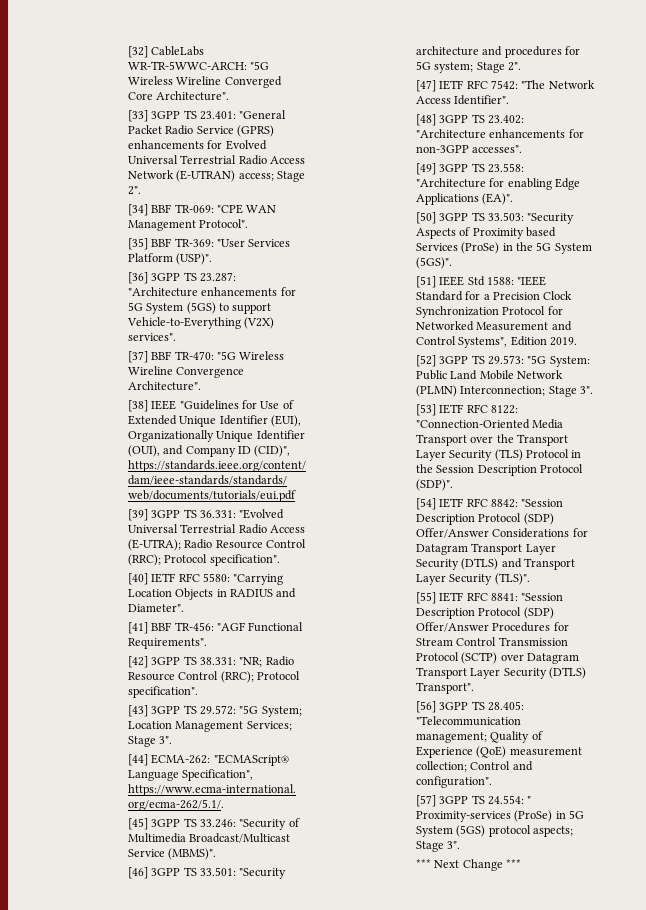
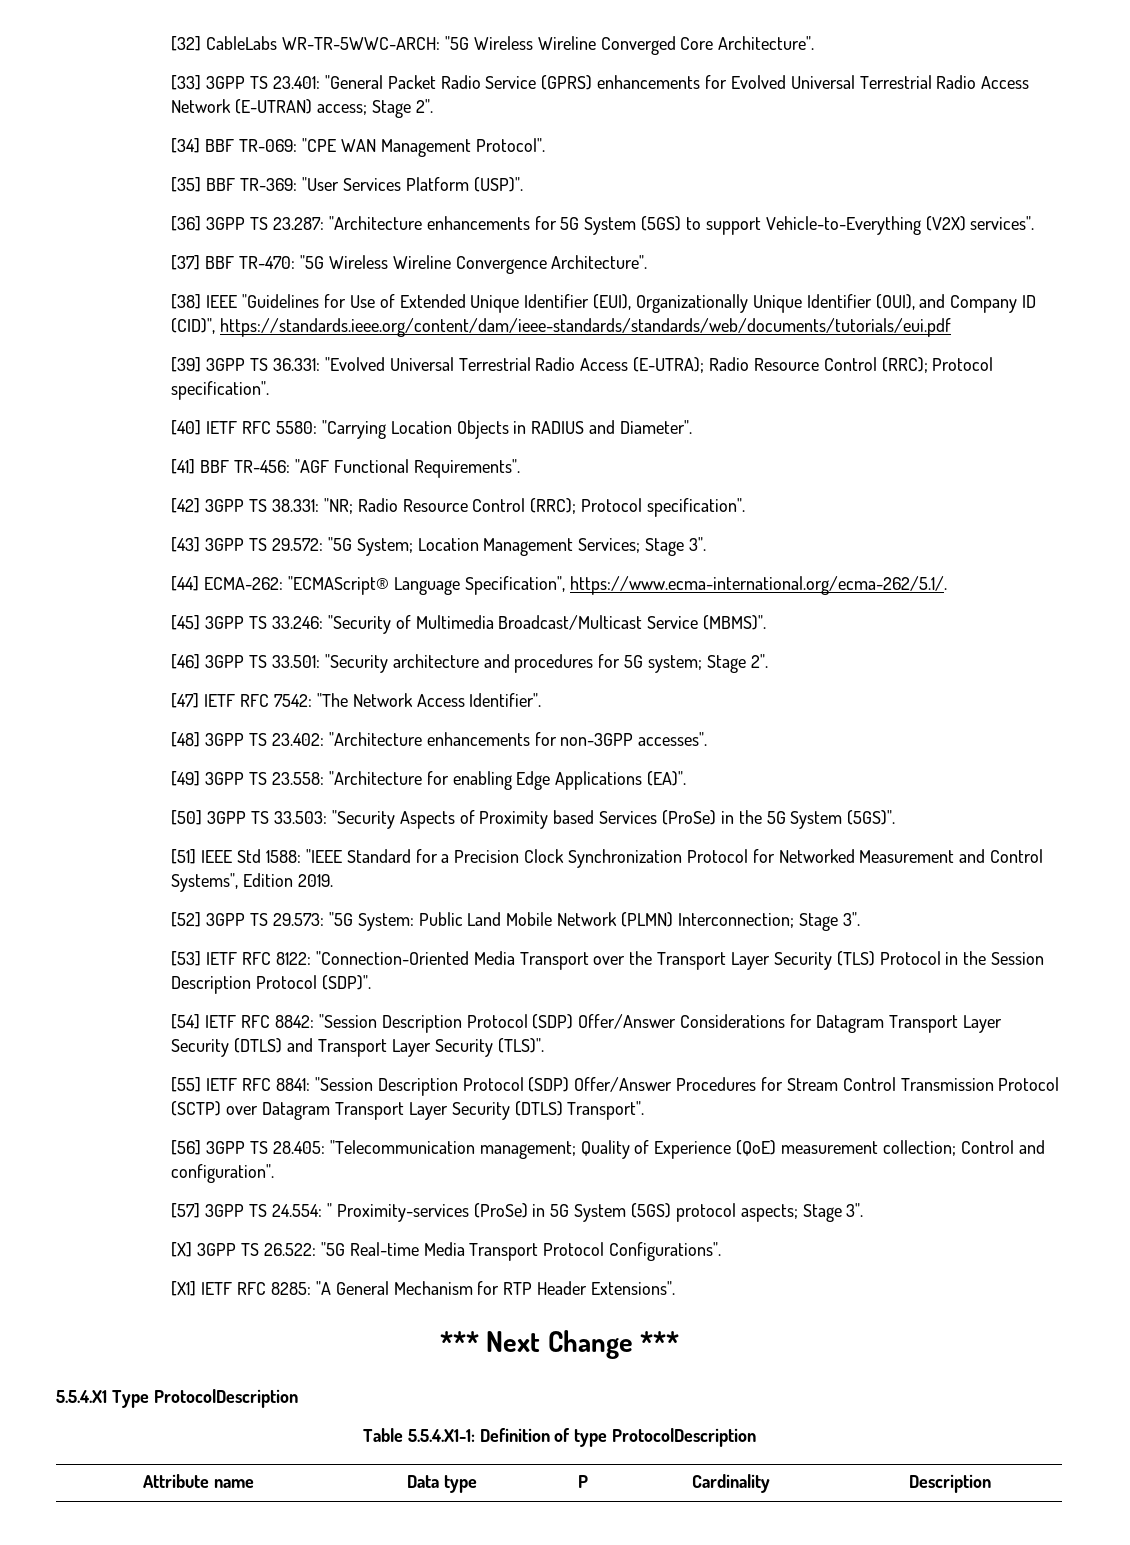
[415,859,521,871] *** Next Change *** -> [171,1242,722,1261] [171,1281,675,1296] [439,1330,680,1359] [56,1389,298,1408] [362,1428,757,1447] [143,1474,254,1488] [407,1475,477,1493] [578,1475,588,1488] [691,1474,770,1493] [909,1474,991,1493] [X] 3GPP TS 26.522: "5G Real-time Media Transport Protocol Configurations". // [X1] IETF RFC 8285: "A General Mechanism for RTP Header Extensions". // *** Next Change *** // 5.5.4.X1 Type ProtocolDescription // Table 5.5.4.X1-1: Definition of type ProtocolDescription // Attribute name | Data type | P | Cardinality | Description

